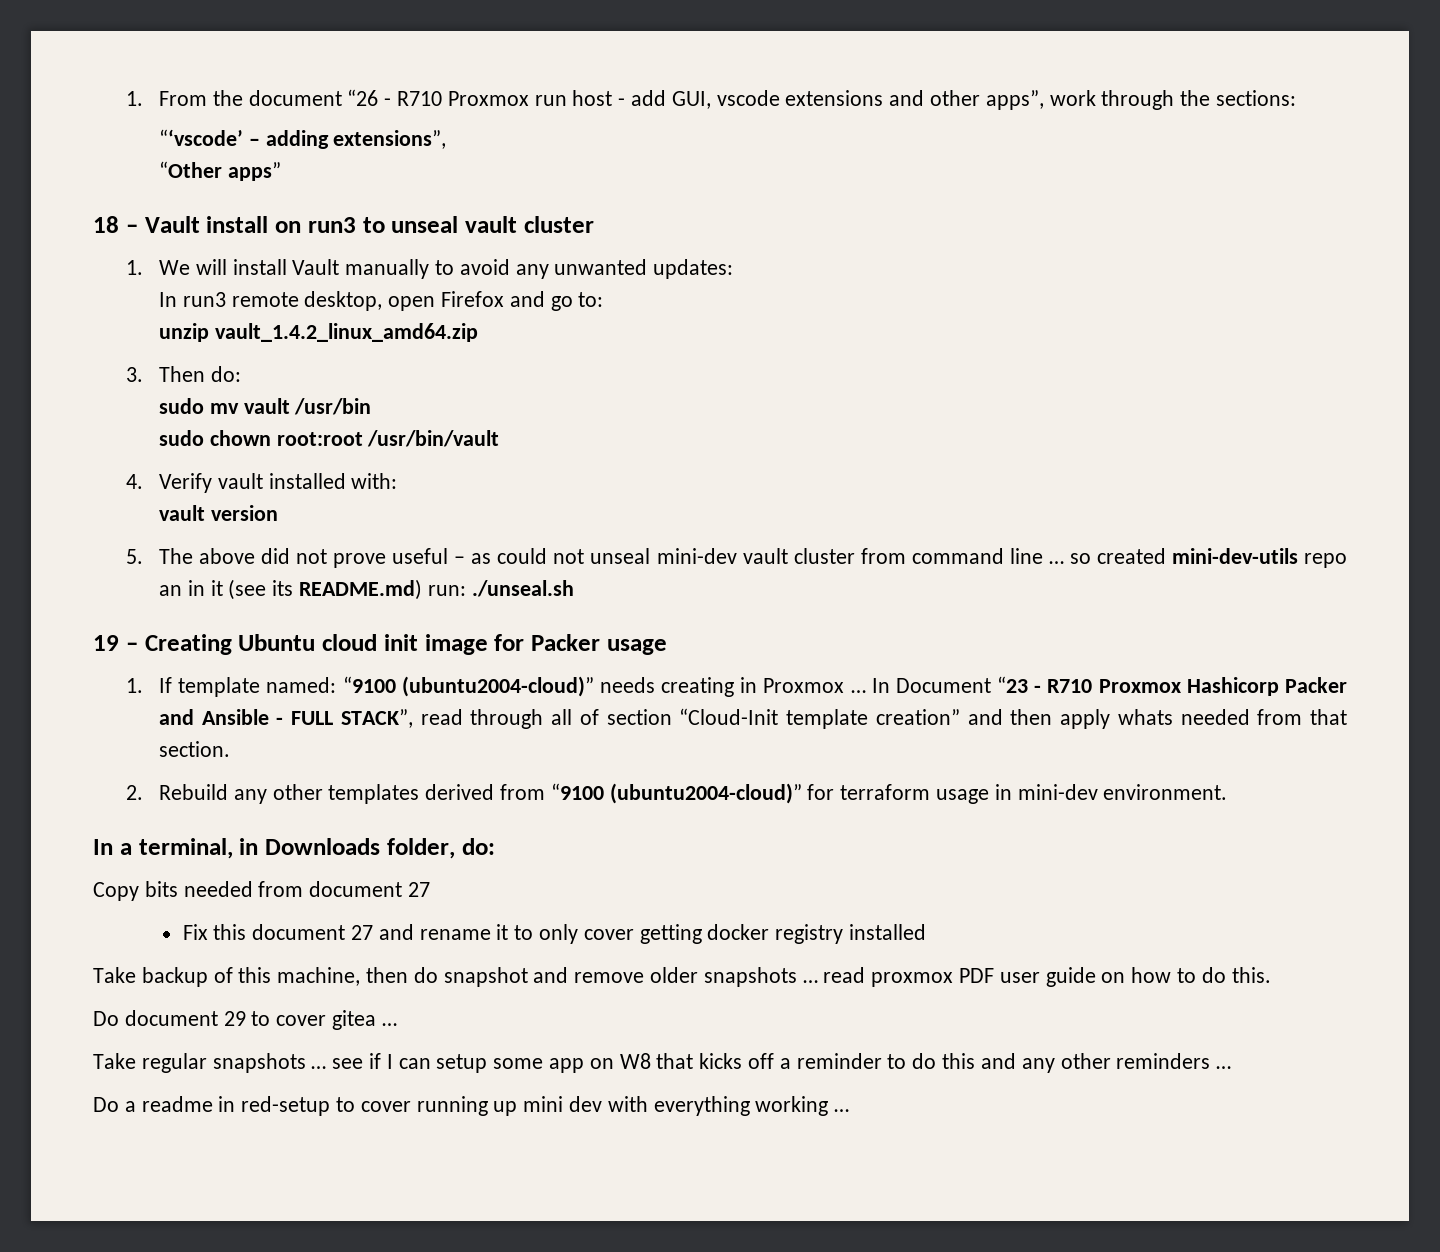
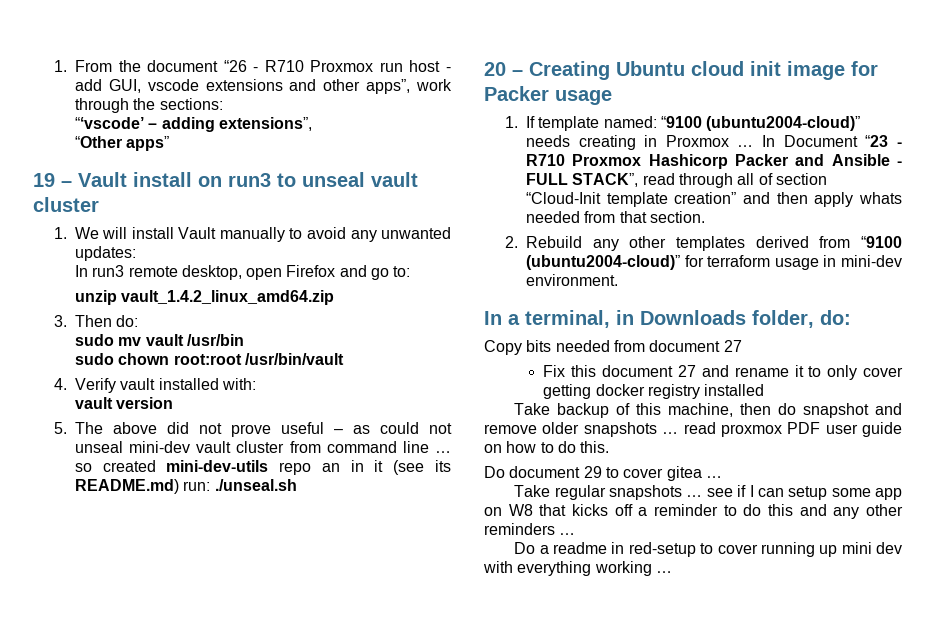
[93,216,119,233] 18 -> [33,173,55,187] 19
[93,635,119,651] 19 -> [484,62,506,76] 20

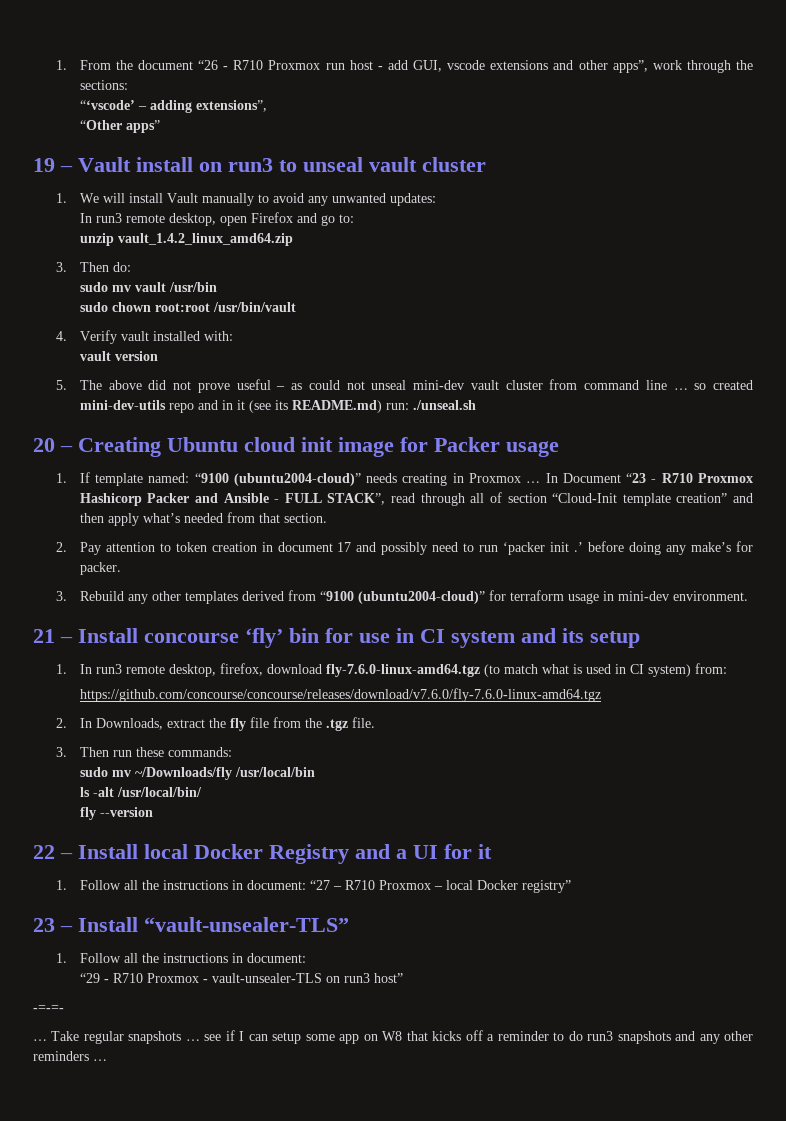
[321,463,340,472] an -> [197,400,218,410] and
[859,192,902,204] whats -> [142,513,180,523] what’s
(518, 242) none -> [79,541,753,555] [79,562,121,575] [56,591,68,601] Pay attention to token creation in document 17 and possibly need to run ‘packer init .’ before doing any make’s for packer. // 3.
[484,310,851,328] [484,340,742,355] [543,365,903,380] [543,384,765,399] [514,403,902,418] [484,422,902,437] [484,441,610,453] [484,466,722,481] In a terminal, in Downloads folder, do: // Copy bits needed from document 27 // Fix this document 27 and rename it to only cover getting docker registry installed // Take backup of this machine, then do snapshot and remove older snapshots … read proxmox PDF user guide on how to do this. // Do document 29 to cover gitea … // -> [33,628,640,648] [56,663,727,677] [79,688,601,702] [56,717,375,731] [56,747,232,757] [79,767,315,780] [79,787,202,797] [79,807,153,820] [33,844,492,864] [56,880,571,893] [33,917,349,932] [56,953,306,963] [79,973,403,983] [33,1005,64,1012] [33,1039,47,1041] 21 – Install concourse ‘fly’ bin for use in CI system and its setup // 1. In run3 remote desktop, firefox, download fly-7.6.0-linux-amd64.tgz (to match what is used in CI system) from: // https://github.com/concourse/concourse/releases/download/v7.6.0/fly-7.6.0-linux-amd64.tgz // 2. In Downloads, extract the fly file from the .tgz file. // 3. Then run these commands: // sudo mv ~/Downloads/fly /usr/local/bin // ls -alt /usr/local/bin/ // fly --version // 22 – Install local Docker Registry and a UI for it // 1. Follow all the instructions in document: “27 – R710 Proxmox – local Docker registry” // 23 – Install “vault-unsealer-TLS” // 1. Follow all the instructions in document: // “29 - R710 Proxmox - vault-unsealer-TLS on run3 host” // -=-=- // …
[768,504,793,516] this -> [587,1031,671,1044] run3 snapshots
[514,542,902,557] [483,561,672,576] // Do a readme in red-setup to cover running up mini dev with everything working … -> (107, 1060) none

